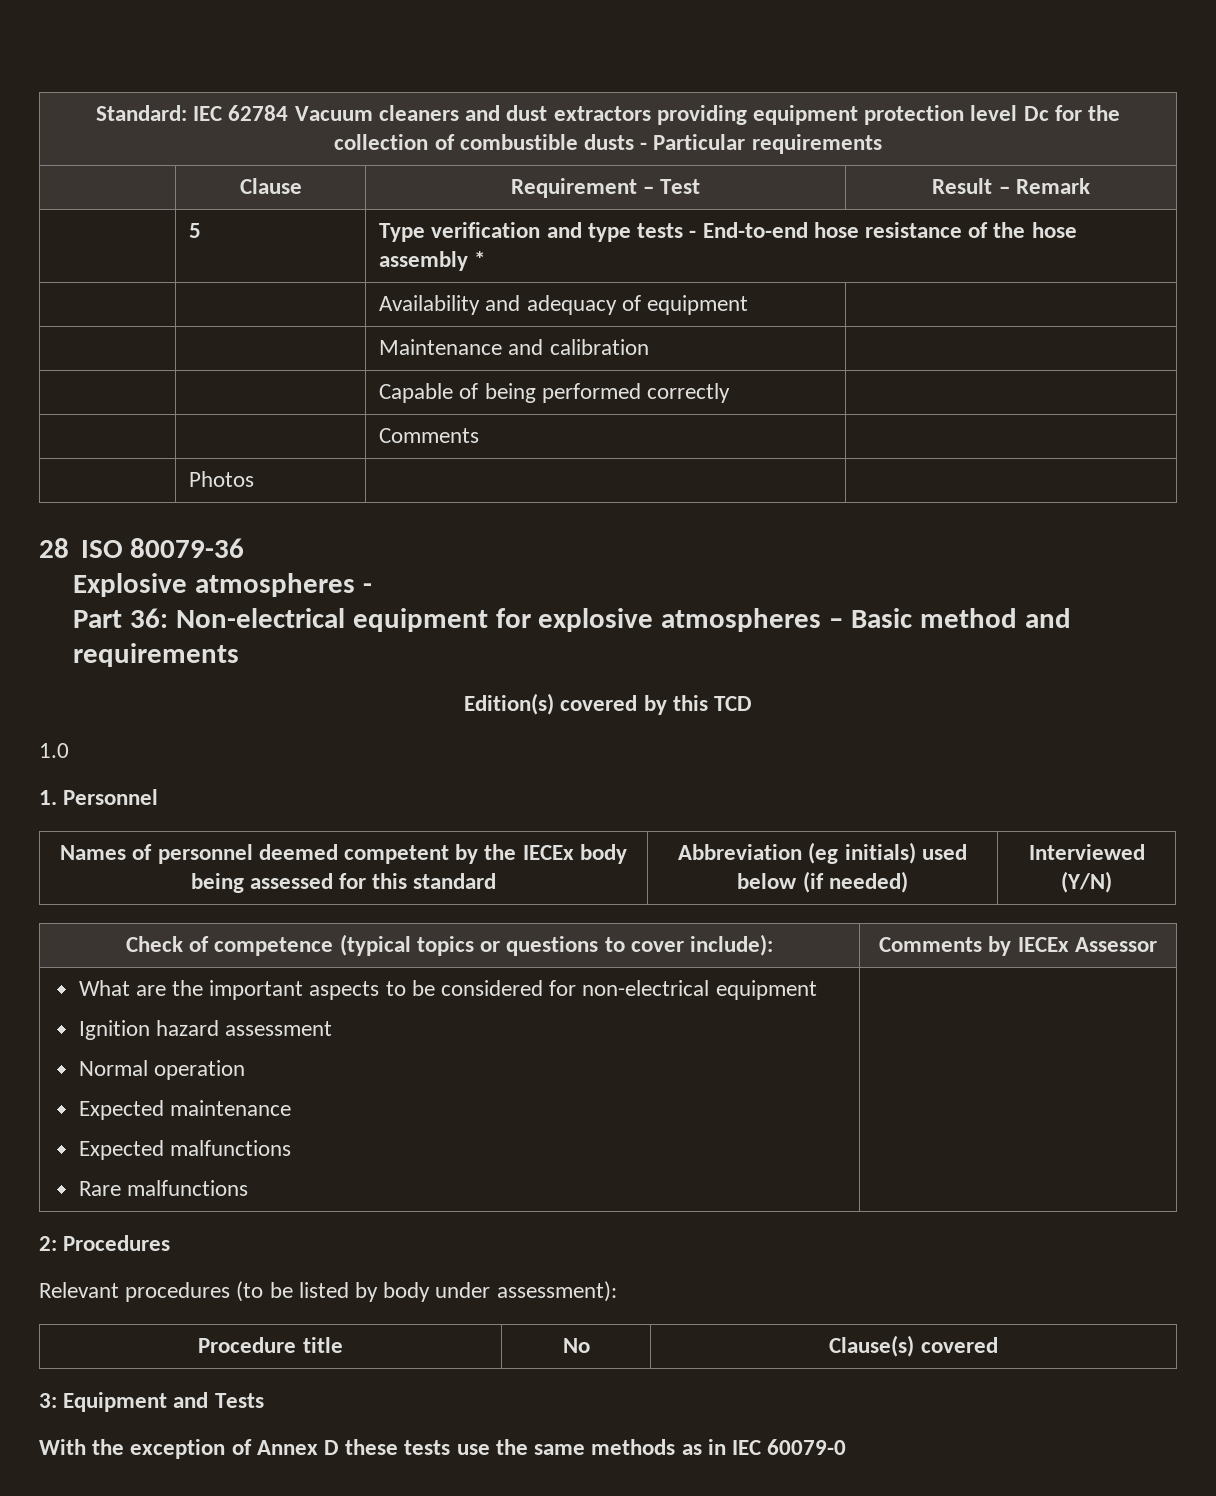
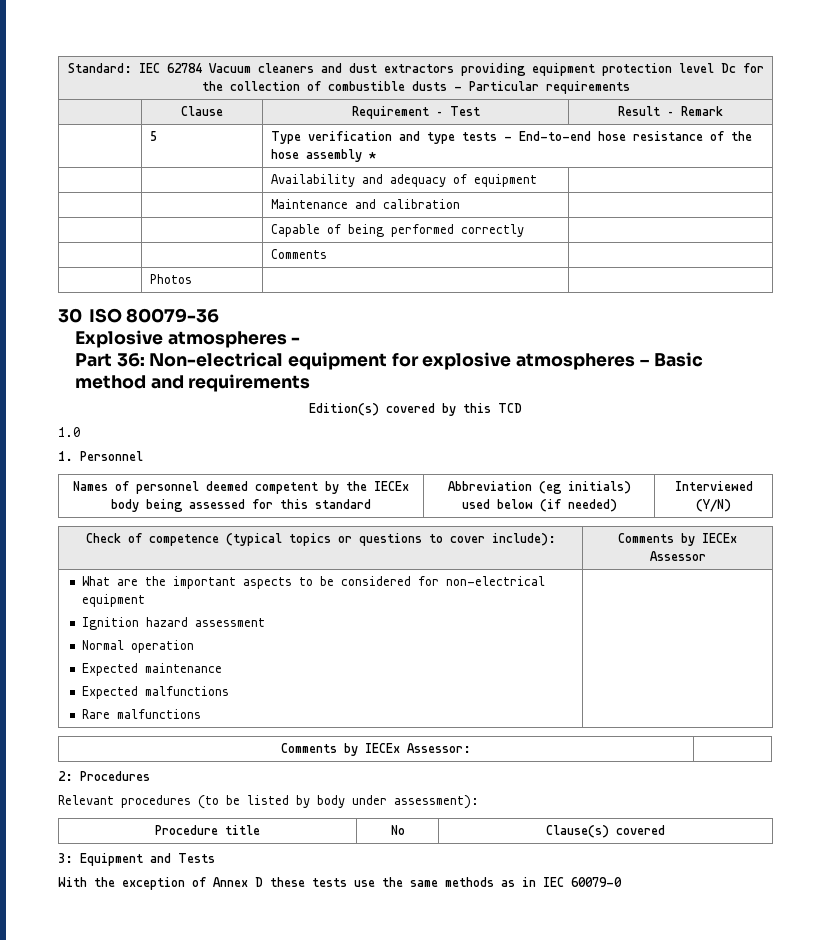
[39,538,69,558] 28 -> [58,308,82,323] 30
(248, 1188) none -> [281,743,471,756] // Comments by IECEx Assessor: |

